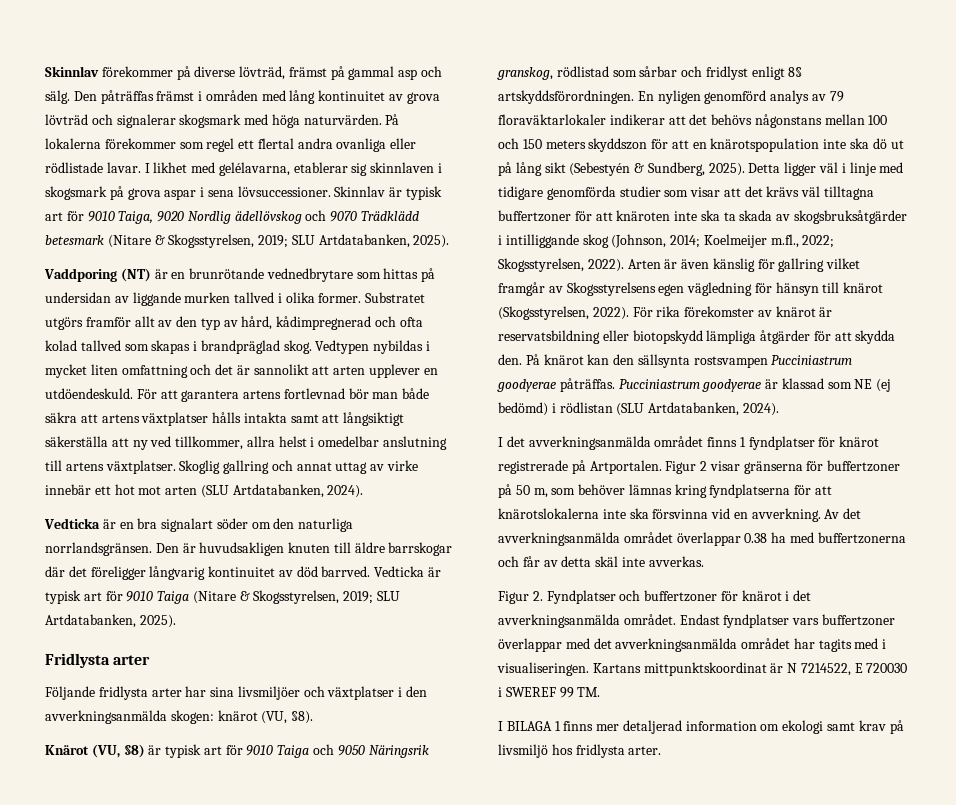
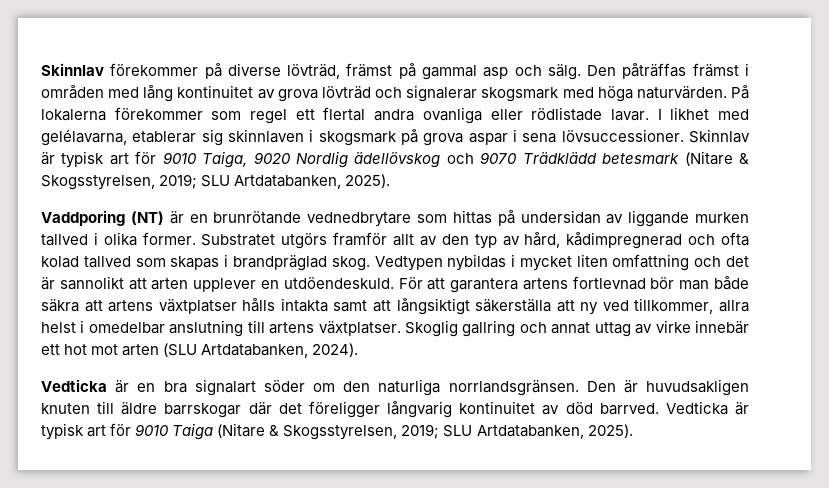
[45,653,151,668] [45,686,428,700] [45,710,314,724] [45,744,429,758] [497,66,803,80] [498,90,844,104] [498,114,888,128] [498,138,904,152] [498,162,904,176] [498,186,875,200] [498,210,908,224] [498,234,835,248] [498,258,861,272] [498,282,884,296] [498,306,833,320] [498,330,896,344] [498,354,853,368] [497,378,892,392] [498,402,779,416] [498,436,880,450] [498,460,901,474] [498,484,833,498] [498,508,862,522] [498,532,906,546] [498,556,704,567] [498,590,812,604] [498,614,895,628] [498,638,887,652] [497,662,908,676] [498,687,601,698] [498,720,904,734] [498,744,662,758] // Fridlysta arter // Följande fridlysta arter har sina livsmiljöer och växtplatser i den avverkningsanmälda skogen: knärot (VU, §8). // Knärot (VU, §8) är typisk art för 9010 Taiga och 9050 Näringsrik granskog, rödlistad som sårbar och fridlyst enligt 8§ artskyddsförordningen. En nyligen genomförd analys av 79 floraväktarlokaler indikerar att det behövs någonstans mellan 100 och 150 meters skyddszon för att en knärotspopulation inte ska dö ut på lång sikt (Sebestyén & Sundberg, 2025). Detta ligger väl i linje med tidigare genomförda studier som visar att det krävs väl tilltagna buffertzoner för att knäroten inte ska ta skada av skogsbruksåtgärder i intilliggande skog (Johnson, 2014; Koelmeijer m.fl., 2022; Skogsstyrelsen, 2022). Arten är även känslig för gallring vilket framgår av Skogsstyrelsens egen vägledning för hänsyn till knärot (Skogsstyrelsen, 2022). För rika förekomster av knärot är reservatsbildning eller biotopskydd lämpliga åtgärder för att skydda den. På knärot kan den sällsynta rostsvampen Pucciniastrum goodyerae påträffas. Pucciniastrum goodyerae är klassad som NE (ej bedömd) i rödlistan (SLU Artdatabanken, 2024). // I det avverkningsanmälda området finns 1 fyndplatser för knärot registrerade på Artportalen. Figur 2 visar gränserna för buffertzoner på 50 m, som behöver lämnas kring fyndplatserna för att knärotslokalerna inte ska försvinna vid en avverkning. Av det avverkningsanmälda området överlappar 0.38 ha med buffertzonerna och får av detta skäl inte avverkas. // Figur 2. Fyndplatser och buffertzoner för knärot i det avverkningsanmälda området. Endast fyndplatser vars buffertzoner överlappar med det avverkningsanmälda området har tagits med i visualiseringen. Kartans mittpunktskoordinat är N 7214522, E 720030 i SWEREF 99 TM. // I BILAGA 1 finns mer detaljerad information om ekologi samt krav på livsmiljö hos fridlysta arter. -> (633, 431) none

